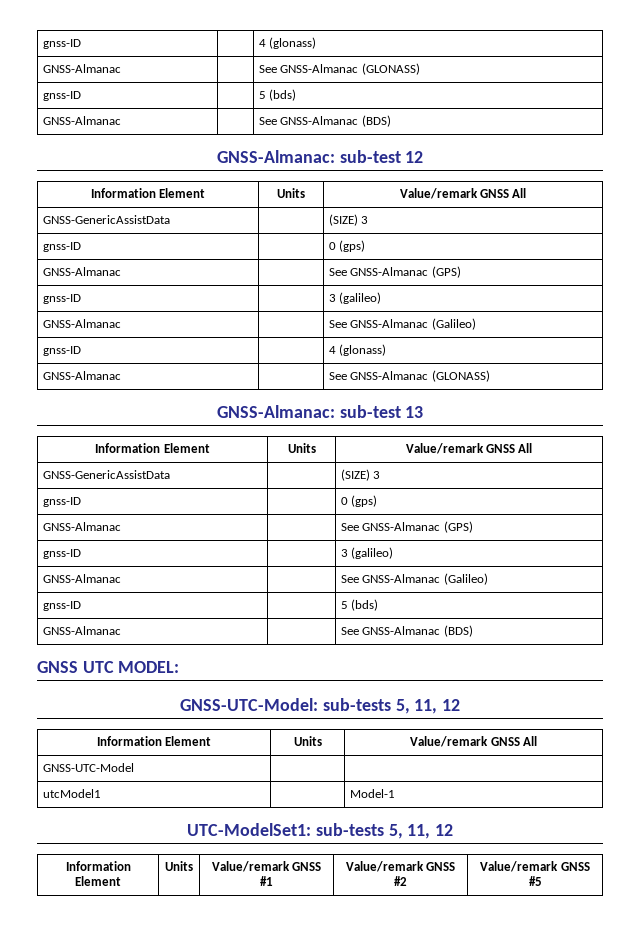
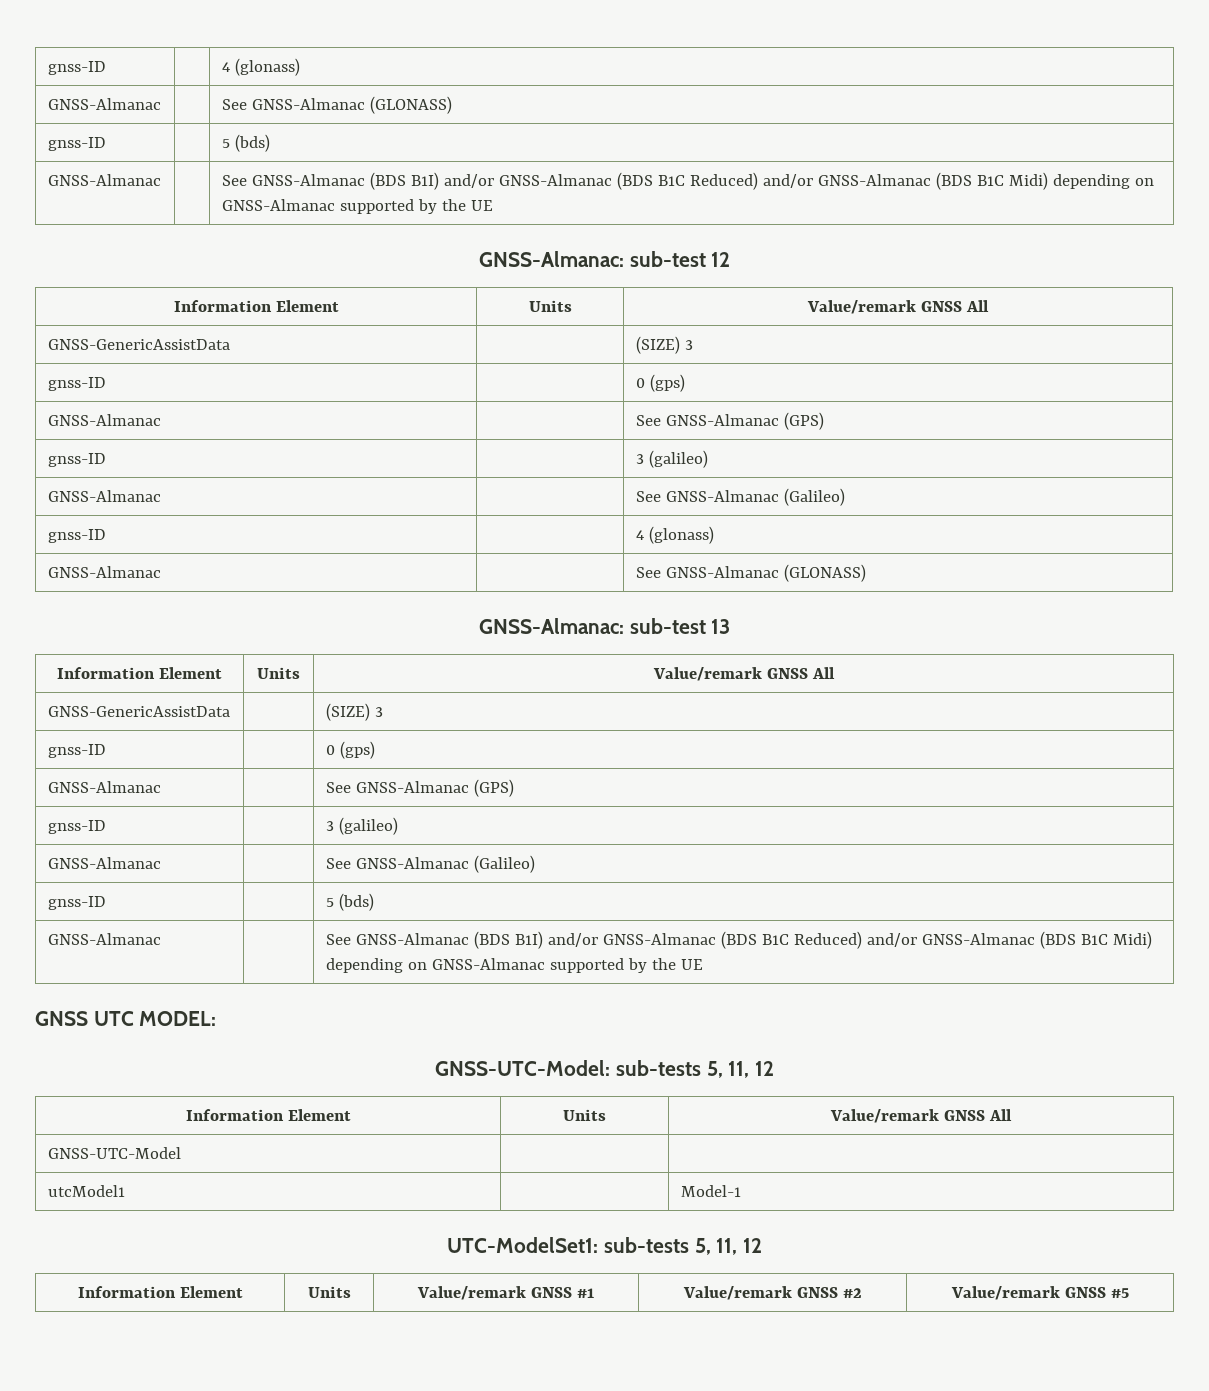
[361,115,391,127] (BDS) -> [369,172,1154,190] [221,199,493,214] (BDS B1I) and/or GNSS-Almanac (BDS B1C Reduced) and/or GNSS-Almanac (BDS B1C Midi) depending on GNSS-Almanac supported by the UE
[443,625,473,637] (BDS) -> [473,931,1152,949] [325,958,703,973] (BDS B1I) and/or GNSS-Almanac (BDS B1C Reduced) and/or GNSS-Almanac (BDS B1C Midi) depending on GNSS-Almanac supported by the UE

